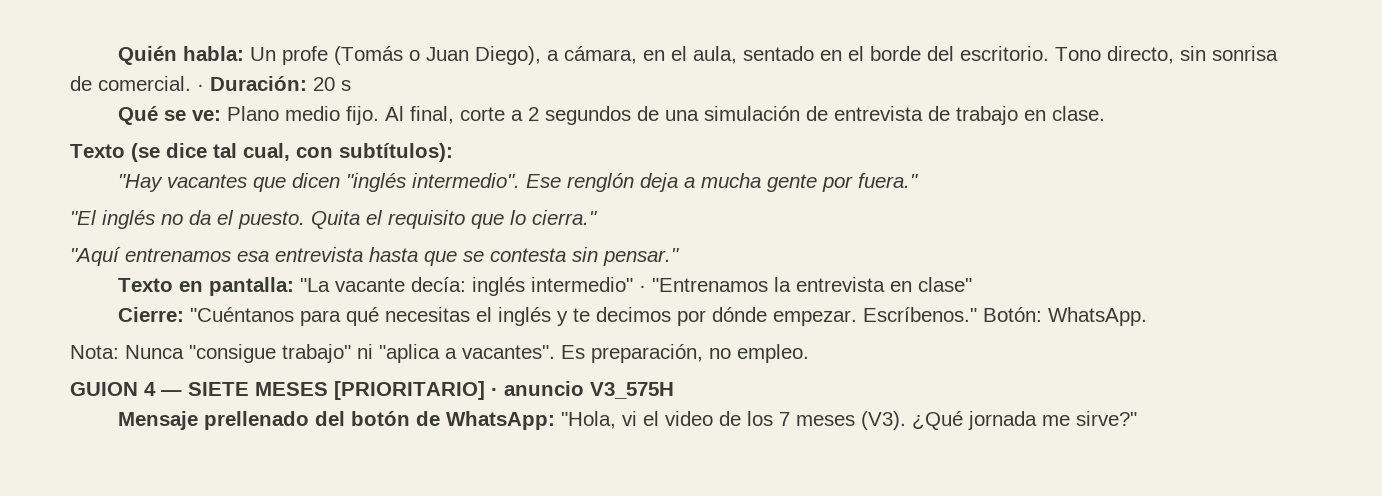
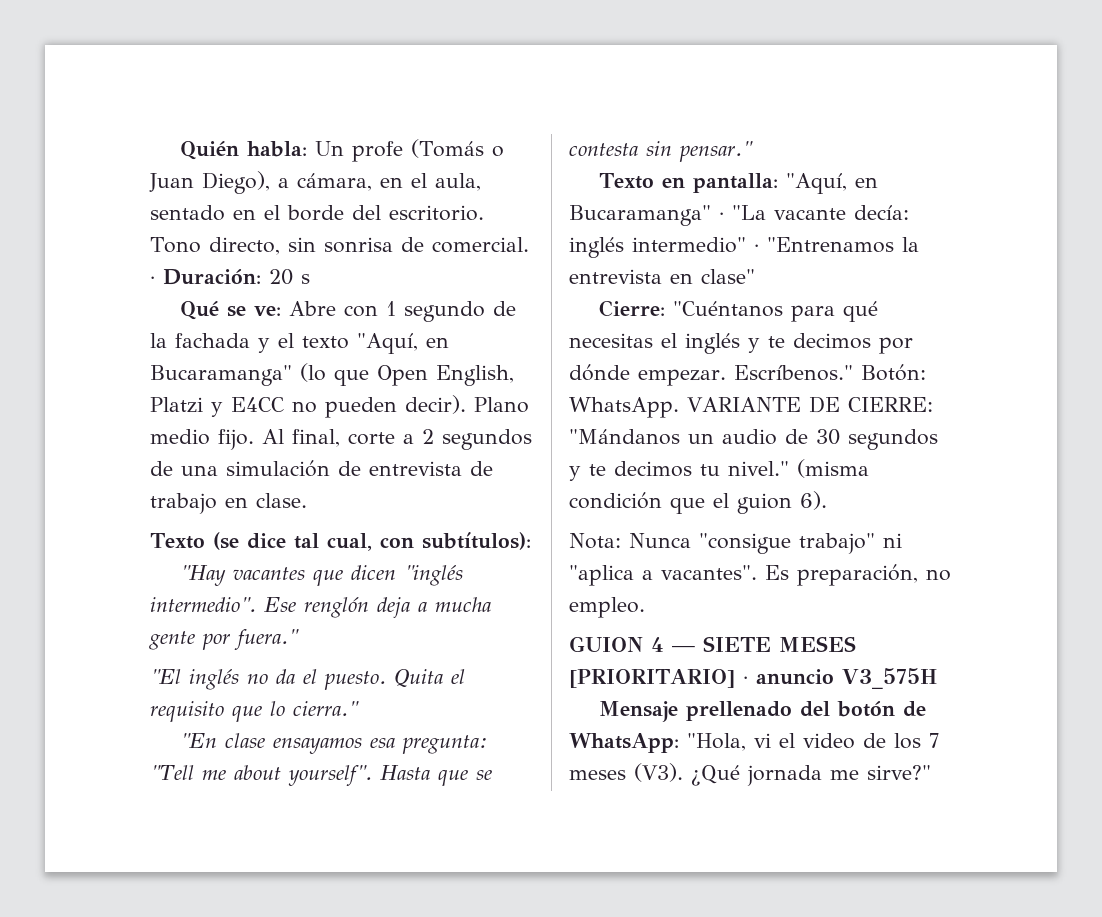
(221, 115) none -> [289,301,517,322] [150,333,449,354] [150,363,514,386] [150,395,466,418] Abre con 1 segundo de la fachada y el texto "Aquí, en Bucaramanga" (lo que Open English, Platzi y E4CC no pueden decir).
[70,247,418,266] "Aquí entrenamos esa entrevista hasta -> [180,733,489,754] [150,765,430,786] "En clase ensayamos esa pregunta: "Tell me about yourself". Hasta
(294, 286) none -> [786,173,879,194] [569,205,724,226] "Aquí, en Bucaramanga" ·
(1147, 316) none -> [687,396,933,413] [569,429,938,450] [569,459,869,481] [569,491,827,514] VARIANTE DE CIERRE: "Mándanos un audio de 30 segundos y te decimos tu nivel." (misma condición que el guion 6).

